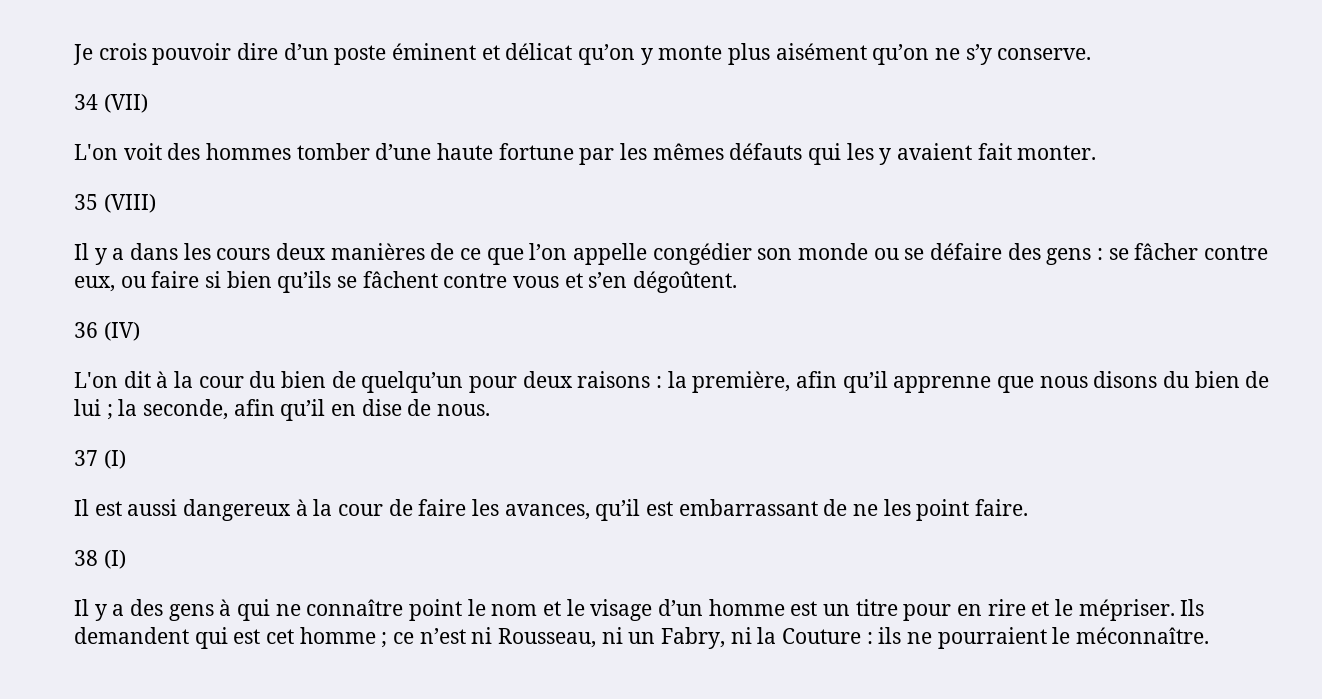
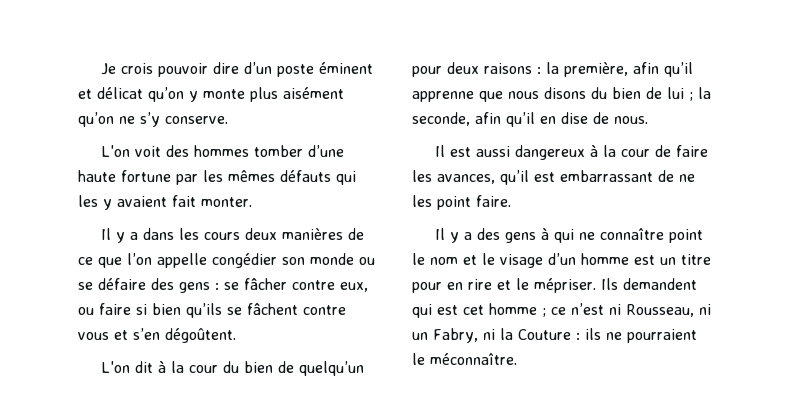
[74,94,148,113] // 34 (VII) -> (228, 120) none
[74,194,156,213] // 35 (VIII) -> (252, 202) none
[74,322,140,341] // 36 (IV) -> (236, 335) none
[74,450,126,469] // 37 (I) -> (648, 120) none
[74,550,126,569] // 38 (I) -> (511, 201) none

